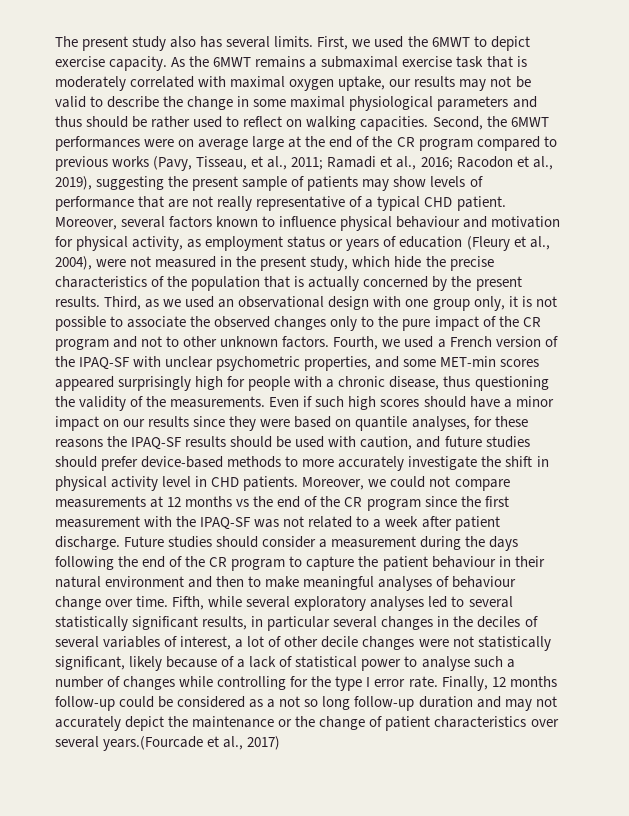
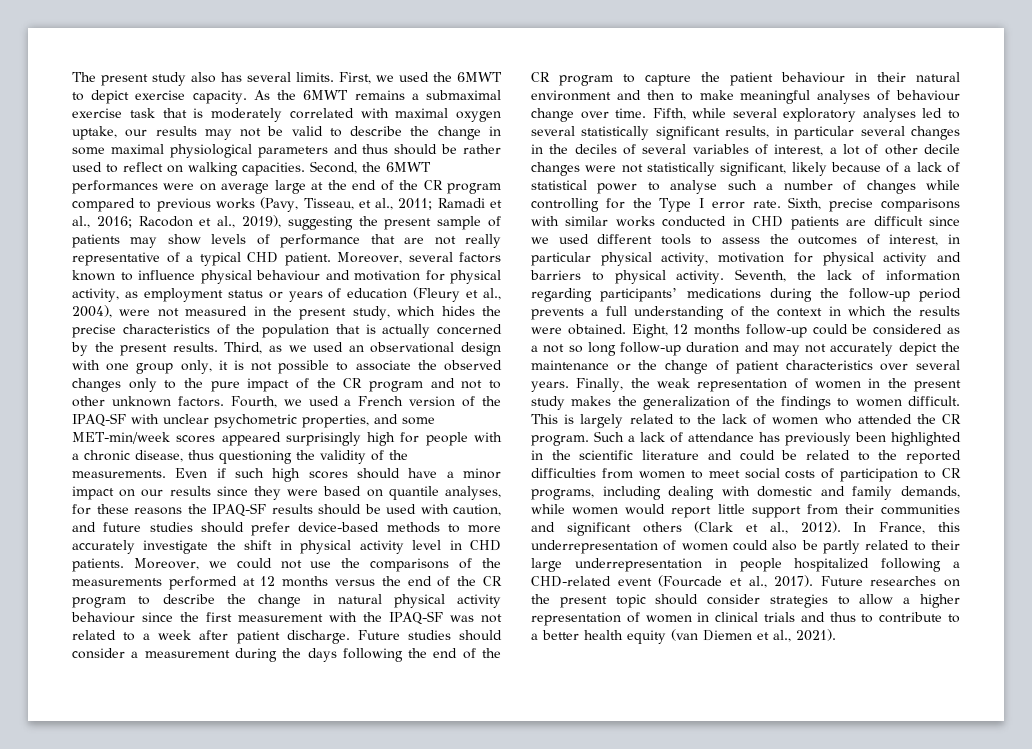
[394,256,422,268] hide -> [441,306,475,316] hides
[440,356,497,367] MET-min -> [72,432,170,444] MET-min/week
[454,479,510,491] [55,496,146,508] compare measurements -> [310,558,502,572] [72,576,237,590] use the comparisons of the measurements performed
[236,496,421,511] vs the end of the CR program -> [335,576,503,587] [72,594,501,608] [71,612,135,623] versus the end of the CR program to describe the change in natural physical activity behaviour
[335,676,363,691] type -> [659,198,692,212] Type
[441,676,488,691] Finally, -> [788,197,960,212] [531,216,960,230] [531,234,961,246] [531,252,961,266] [530,269,960,284] [531,288,961,302] [531,306,960,320] [531,324,668,338] Sixth, precise comparisons with similar works conducted in CHD patients are difficult since we used different tools to assess the outcomes of interest, in particular physical activity, motivation for physical activity and barriers to physical activity. Seventh, the lack of information regarding participants’ medications during the follow-up period prevents a full understanding of the context in which the results were obtained. Eight,
[103,736,281,751] years.(Fourcade et al., 2017) -> [531,378,961,392] [531,396,960,410] [531,414,961,428] [531,431,961,446] [531,450,961,464] [531,468,961,482] [531,486,960,500] [531,504,960,518] [531,521,960,536] [531,540,960,554] [531,558,960,572] [531,575,960,588] [531,594,960,608] [531,612,960,626] [531,629,836,644] years. Finally, the weak representation of women in the present study makes the generalization of the findings to women difficult. This is largely related to the lack of women who attended the CR program. Such a lack of attendance has previously been highlighted in the scientific literature and could be related to the reported difficulties from women to meet social costs of participation to CR programs, including dealing with domestic and family demands, while women would report little support from their communities and significant others (Clark et al., 2012). In France, this underrepresentation of women could also be partly related to their large underrepresentation in people hospitalized following a CHD-related event (Fourcade et al., 2017). Future researches on the present topic should consider strategies to allow a higher representation of women in clinical trials and thus to contribute to a better health equity (van Diemen et al., 2021).

